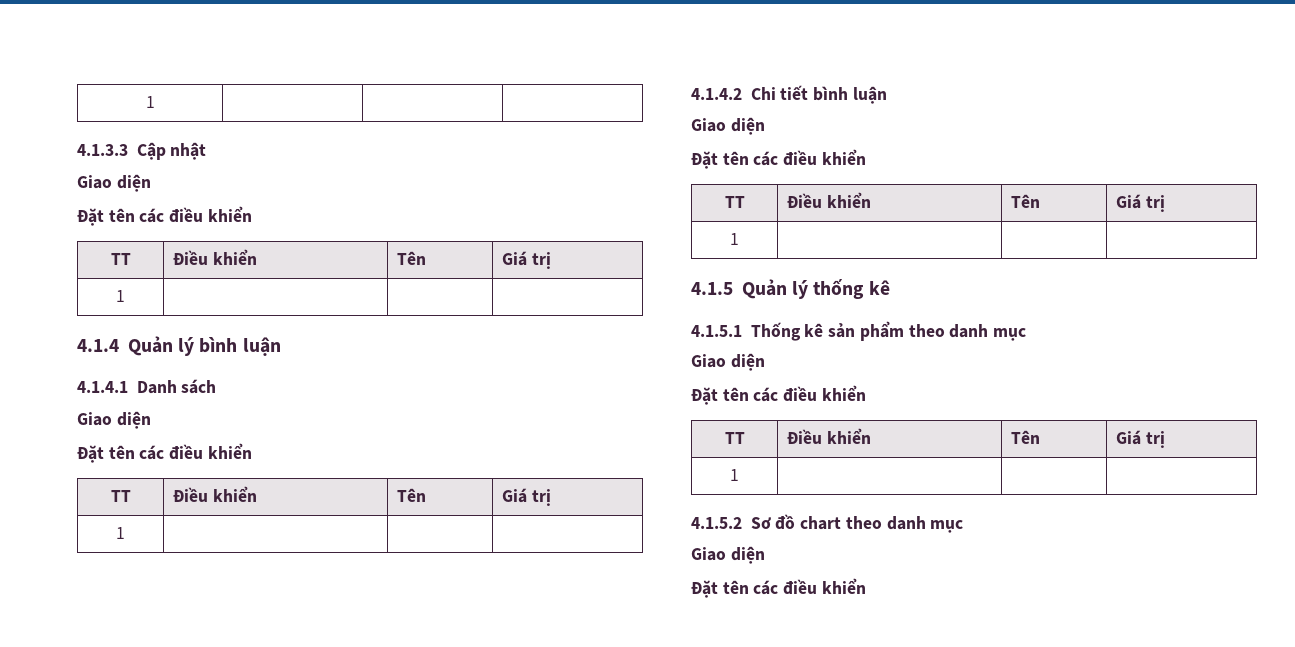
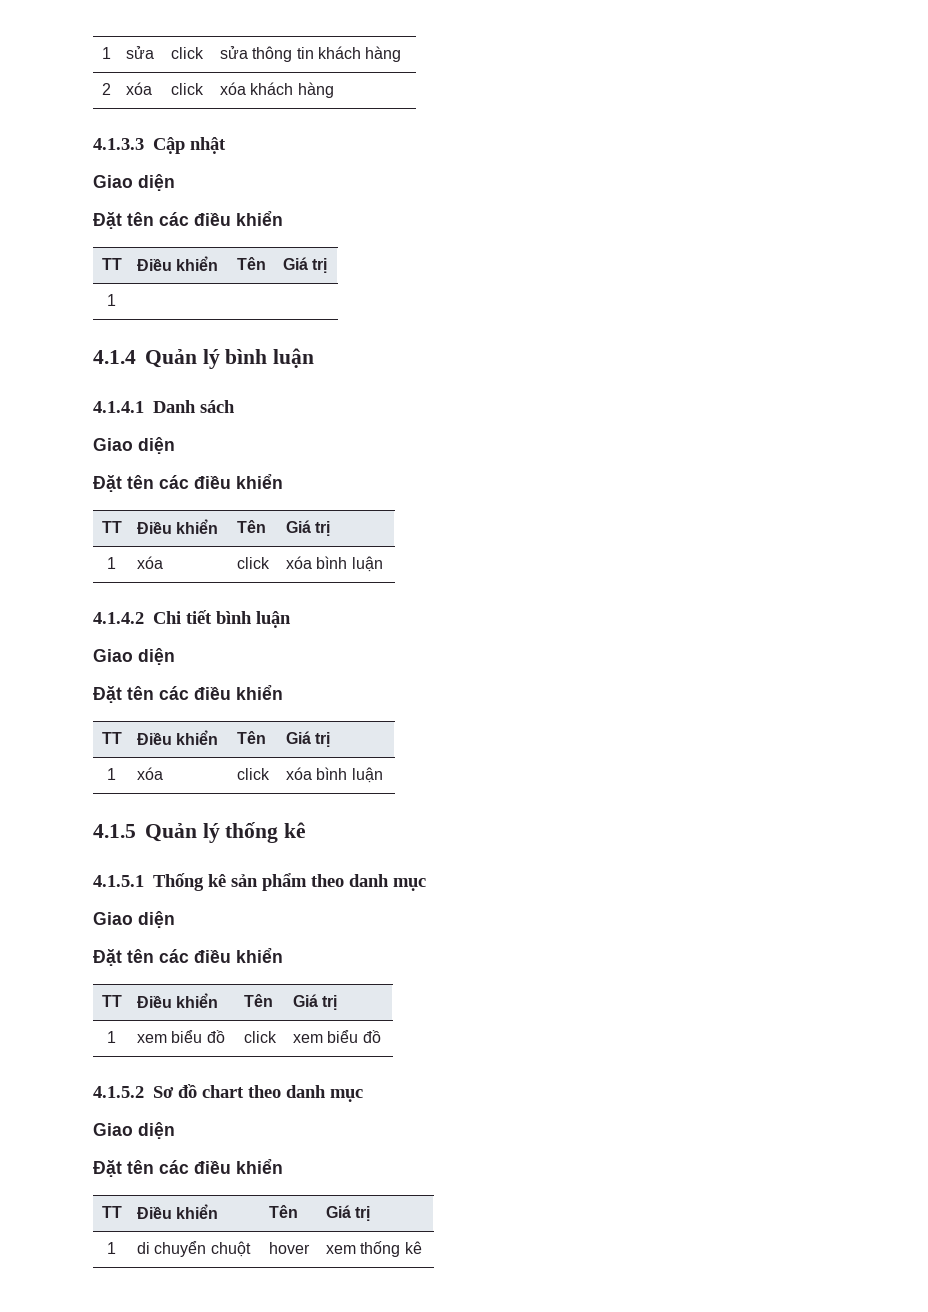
[145,96,155,108] 1 | | | -> [101,47,111,59] [125,46,154,59] [170,47,204,59] [219,46,402,62] [101,83,111,95] [125,82,152,95] [170,83,204,95] [219,82,334,98] 1 | sửa | click | sửa thông tin khách hàng // 2 | xóa | click | xóa khách hàng
(125, 533) | | -> [136,556,163,569] [236,557,270,569] [285,556,383,572] xóa | click | xóa bình luận
(739, 239) | | -> [136,767,163,780] [236,768,270,780] [285,767,383,783] xóa | click | xóa bình luận
(739, 475) | | -> [136,1030,225,1043] [243,1031,277,1043] [292,1030,381,1043] xem biểu đồ | click | xem biểu đồ
(866, 586) none -> [101,1206,122,1218] [136,1204,219,1219] [268,1205,298,1218] [325,1205,371,1221] [107,1242,116,1254] [136,1241,251,1257] [268,1242,310,1254] [325,1241,422,1257] // TT | Điều khiển | Tên | Giá trị // 1 | di chuyển chuột | hover | xem thống kê

